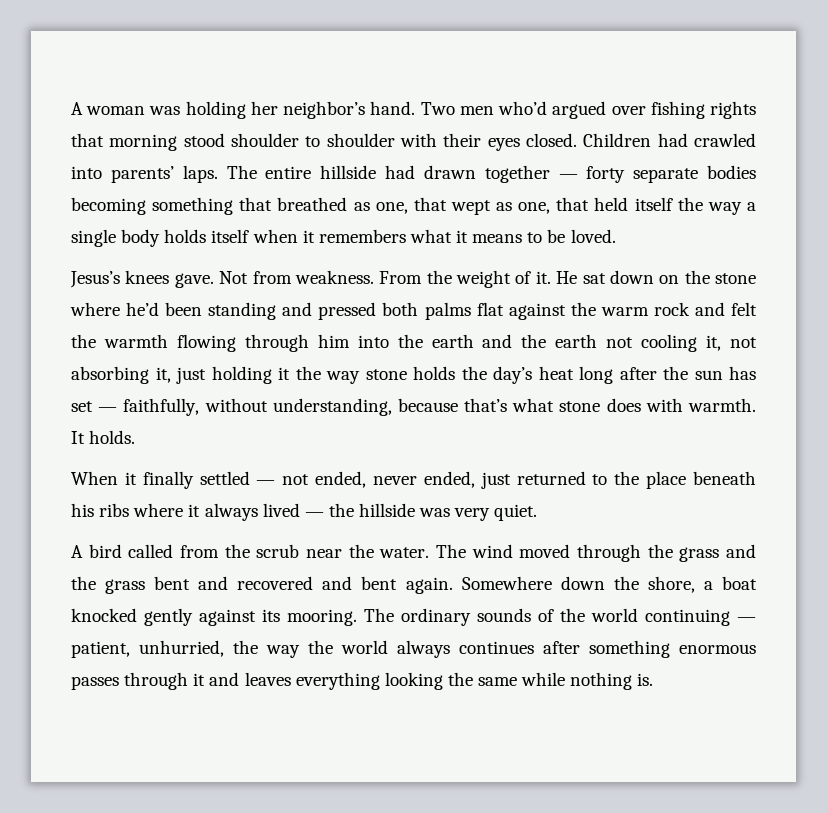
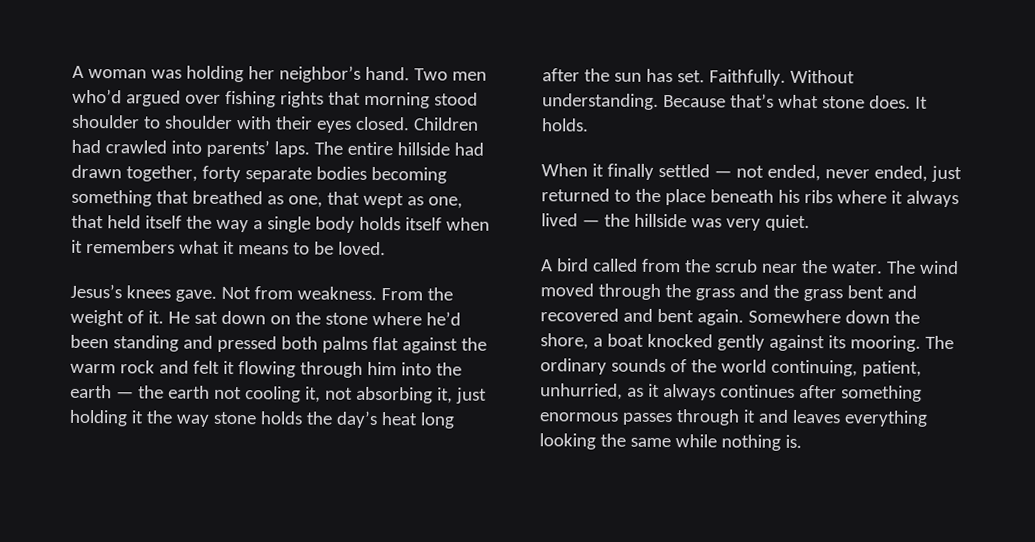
[484,165,578,183] together — -> [125,165,198,182] together,
[71,334,168,348] the warmth -> [222,360,235,375] it
[482,334,513,348] and -> [115,391,134,399] —
[71,398,757,416] set — faithfully, without understanding, because that’s what stone does with warmth. -> [676,69,855,86] [542,93,911,110] set. Faithfully. Without understanding. Because that’s what stone does.
[645,609,756,626] [71,640,388,658] continuing — patient, unhurried, the way the world -> [770,359,922,377] [540,383,660,400] continuing, patient, unhurried, as it

